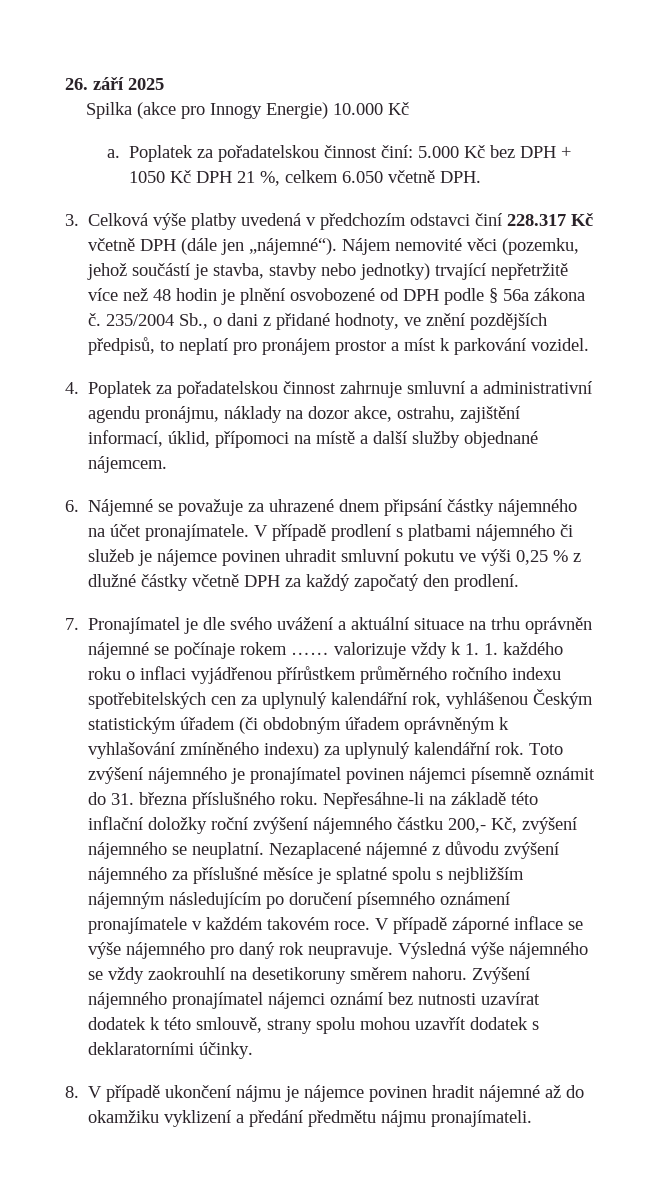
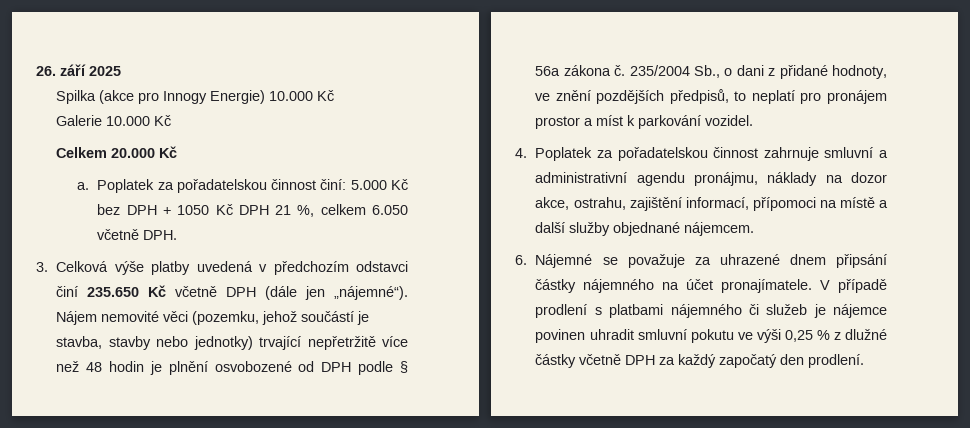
(409, 108) none -> [56,115,172,126] [56,146,178,158] // Galerie 10.000 Kč // Celkem 20.000 Kč
[507,214,567,226] 228.317 -> [87,287,140,297] 235.650
[168,431,211,447] úklid, -> (749, 203) none
[65,617,593,634] [88,642,564,659] [88,666,562,684] [88,689,594,709] [88,717,510,734] [88,742,564,759] [88,767,596,784] [88,792,539,809] [88,816,578,834] [88,841,560,859] [88,867,525,884] [88,892,511,909] [88,916,584,934] [88,942,589,959] [88,967,531,984] [88,992,541,1009] [88,1017,540,1034] [88,1042,254,1059] [65,1085,585,1102] [88,1110,533,1127] // 7. Pronajímatel je dle svého uvážení a aktuální situace na trhu oprávněn nájemné se počínaje rokem …… valorizuje vždy k 1. 1. každého roku o inflaci vyjádřenou přírůstkem průměrného ročního indexu spotřebitelských cen za uplynulý kalendářní rok, vyhlášenou Českým statistickým úřadem (či obdobným úřadem oprávněným k vyhlašování zmíněného indexu) za uplynulý kalendářní rok. Toto zvýšení nájemného je pronajímatel povinen nájemci písemně oznámit do 31. března příslušného roku. Nepřesáhne-li na základě této inflační doložky roční zvýšení nájemného částku 200,- Kč, zvýšení nájemného se neuplatní. Nezaplacené nájemné z důvodu zvýšení nájemného za příslušné měsíce je splatné spolu s nejbližším nájemným následujícím po doručení písemného oznámení pronajímatele v každém takovém roce. V případě záporné inflace se výše nájemného pro daný rok neupravuje. Výsledná výše nájemného se vždy zaokrouhlí na desetikoruny směrem nahoru. Zvýšení nájemného pronajímatel nájemci oznámí bez nutnosti uzavírat dodatek k této smlouvě, strany spolu mohou uzavřít dodatek s deklaratorními účinky. // 8. V případě ukončení nájmu je nájemce povinen hradit nájemné až do okamžiku vyklizení a předání předmětu nájmu pronajímateli. -> (865, 361) none

